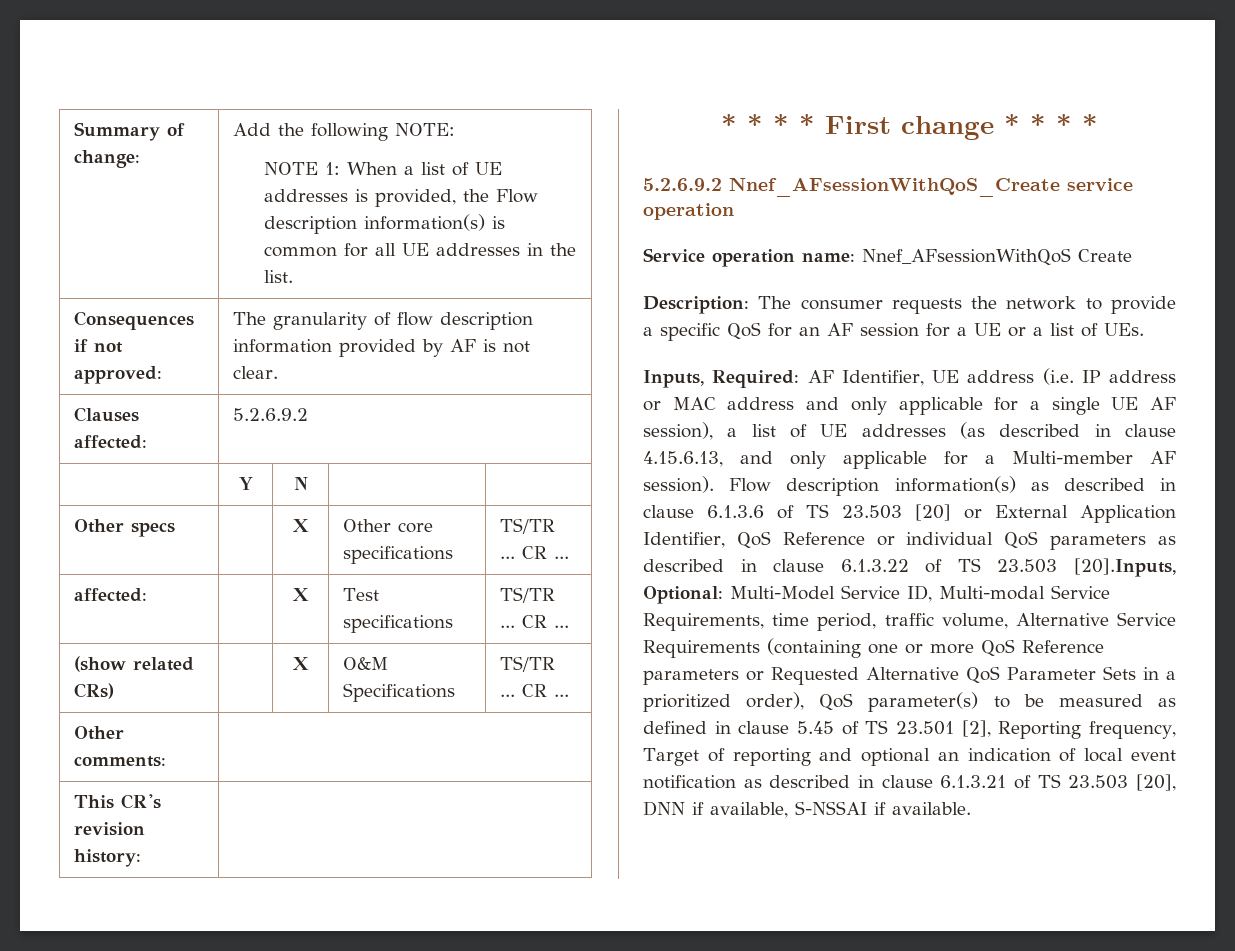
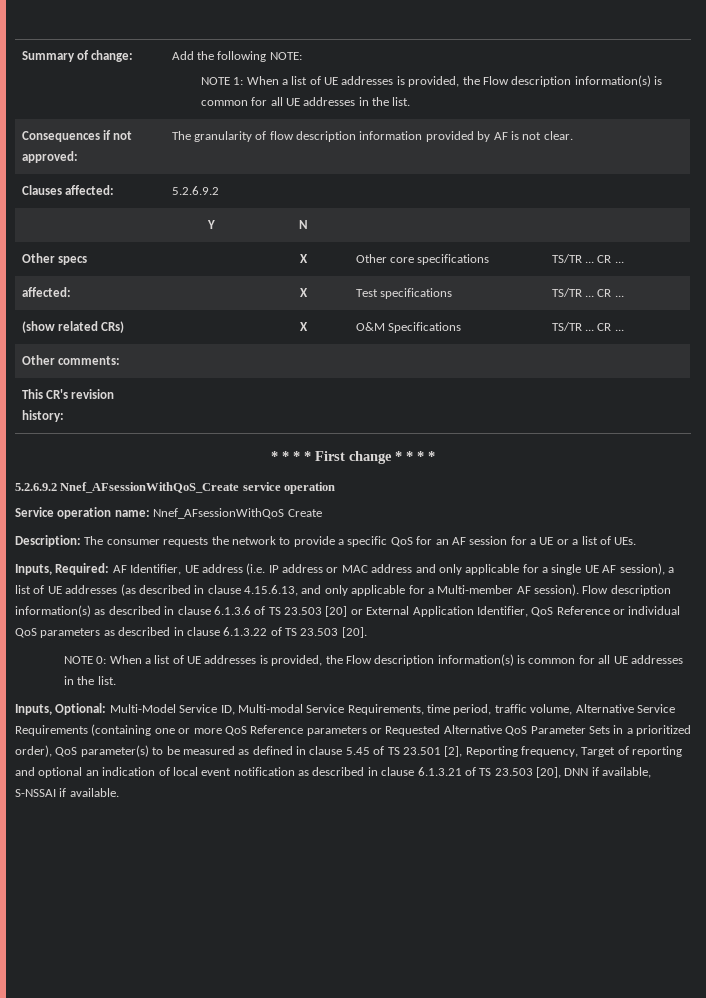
[1074,558,1176,577] [20].Inputs, -> [341,627,367,638] [63,654,683,666] [63,676,116,685] [15,704,52,715] [20]. // NOTE 0: When a list of UE addresses is provided, the Flow description information(s) is common for all UE addresses in the list. // Inputs,

